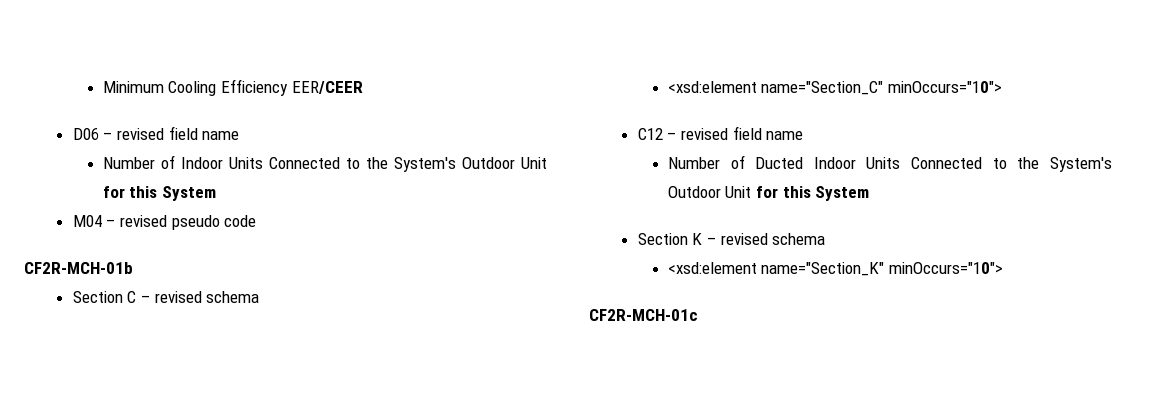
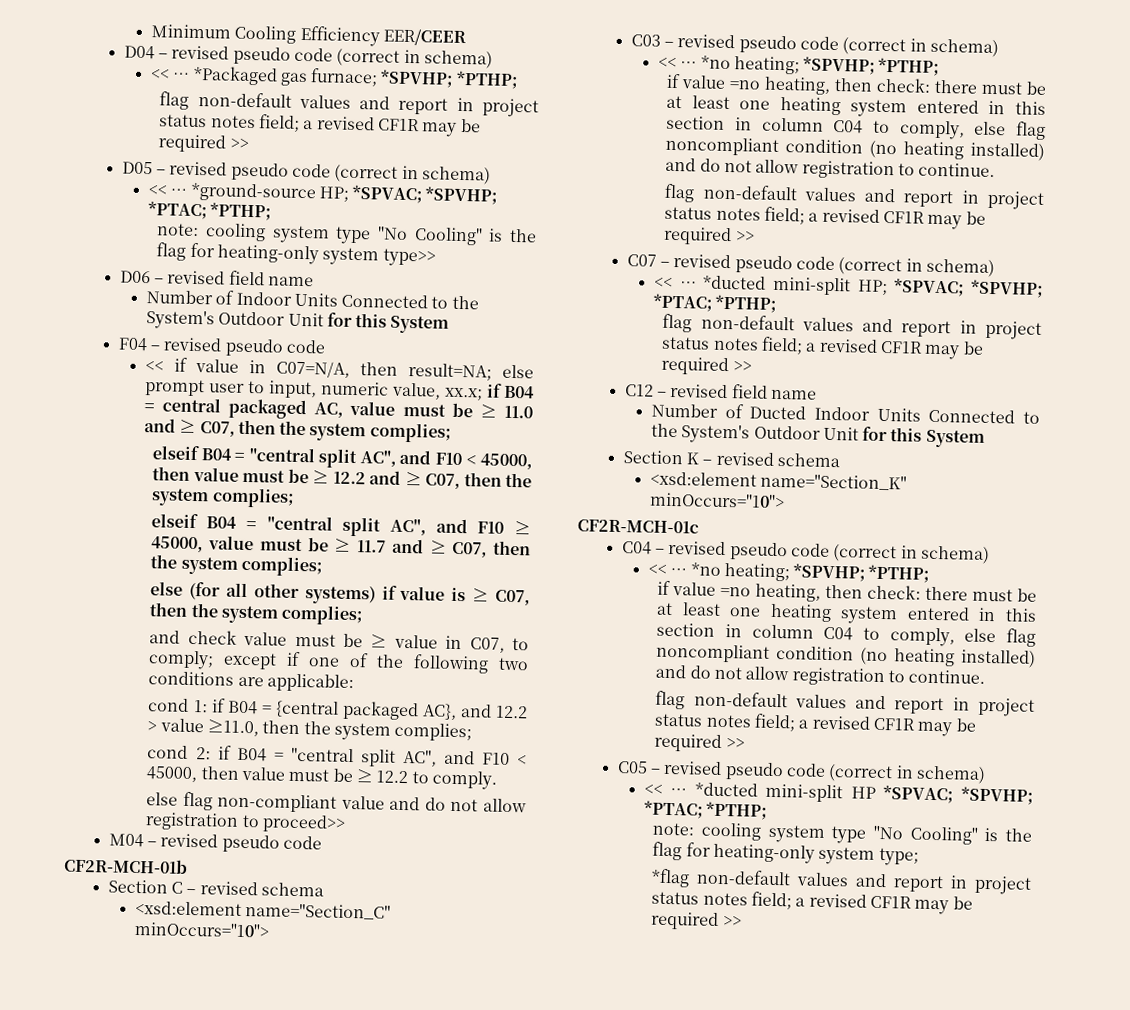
(363, 87) none -> [123,45,493,69] [149,65,518,90] [159,91,539,118] [159,114,481,137] [158,134,249,153] [121,161,491,185] [147,182,498,205] [147,201,272,221] [157,223,537,246] [156,242,436,267] // D04 – revised pseudo code (correct in schema) // << … *Packaged gas furnace; *SPVHP; *PTHP; // flag non-default values and report in project status notes field; a revised CF1R may be required >> // D05 – revised pseudo code (correct in schema) // << … *ground-source HP; *SPVAC; *SPVHP; *PTAC; *PTHP; // note: cooling system type "No Cooling" is the flag for heating-only system type>>
(217, 193) none -> [117,337,327,357] [144,357,534,381] [143,379,535,401] [143,397,533,420] [143,418,451,443] [152,445,532,470] [152,466,532,490] [151,487,294,508] [151,513,532,537] [151,535,531,558] [150,554,323,577] [150,581,530,606] [149,602,364,626] [149,629,529,653] [148,650,529,674] [148,671,355,693] [148,698,529,721] [147,718,473,742] [147,745,527,767] [146,766,497,790] [146,791,527,813] [145,812,347,833] // F04 – revised pseudo code // << if value in C07=N/A, then result=NA; else prompt user to input, numeric value, xx.x; if B04 = central packaged AC, value must be ≥ 11.0 and ≥ C07, then the system complies; // elseif B04 = "central split AC", and F10 < 45000, then value must be ≥ 12.2 and ≥ C07, then the system complies; // elseif B04 = "central split AC", and F10 ≥ 45000, value must be ≥ 11.7 and ≥ C07, then the system complies; // else (for all other systems) if value is ≥ C07, then the system complies; // and check value must be ≥ value in C07, to comply; except if one of the following two conditions are applicable: // cond 1: if B04 = {central packaged AC}, and 12.2 > value ≥11.0, then the system complies; // cond 2: if B04 = "central split AC", and F10 < 45000, then value must be ≥ 12.2 to comply. // else flag non-compliant value and do not allow registration to proceed>>
(1003, 87) none -> [630,34,999,58] [657,55,940,76] [666,73,1047,95] [666,95,1046,118] [666,115,1046,140] [665,136,1045,161] [665,157,996,180] [664,183,1044,210] [664,206,986,230] [663,226,755,246] [626,254,995,278] [653,275,1043,298] [652,293,777,313] [662,313,1042,340] [661,336,984,360] [661,356,752,376] // C03 – revised pseudo code (correct in schema) // << … *no heating; *SPVHP; *PTHP; // if value =no heating, then check: there must be at least one heating system entered in this section in column C04 to comply, else flag noncompliant condition (no heating installed) and do not allow registration to continue. // flag non-default values and report in project status notes field; a revised CF1R may be required >> // C07 – revised pseudo code (correct in schema) // << … *ducted mini-split HP; *SPVAC; *SPVHP; *PTAC; *PTHP; // flag non-default values and report in project status notes field; a revised CF1R may be required >>
(698, 315) none -> [621,540,990,565] [647,562,930,583] [657,580,1037,602] [656,602,1037,625] [656,622,1036,647] [656,643,1036,668] [655,664,986,687] [655,690,1035,717] [654,713,977,737] [654,733,745,753] [616,760,986,784] [643,782,1033,805] [643,800,768,820] [652,822,1032,845] [652,841,919,866] [651,868,1032,895] [651,891,973,915] [651,911,742,930] // C04 – revised pseudo code (correct in schema) // << … *no heating; *SPVHP; *PTHP; // if value =no heating, then check: there must be at least one heating system entered in this section in column C04 to comply, else flag noncompliant condition (no heating installed) and do not allow registration to continue. // flag non-default values and report in project status notes field; a revised CF1R may be required >> // C05 – revised pseudo code (correct in schema) // << … *ducted mini-split HP *SPVAC; *SPVHP; *PTAC; *PTHP; // note: cooling system type "No Cooling" is the flag for heating-only system type; // *flag non-default values and report in project status notes field; a revised CF1R may be required >>

